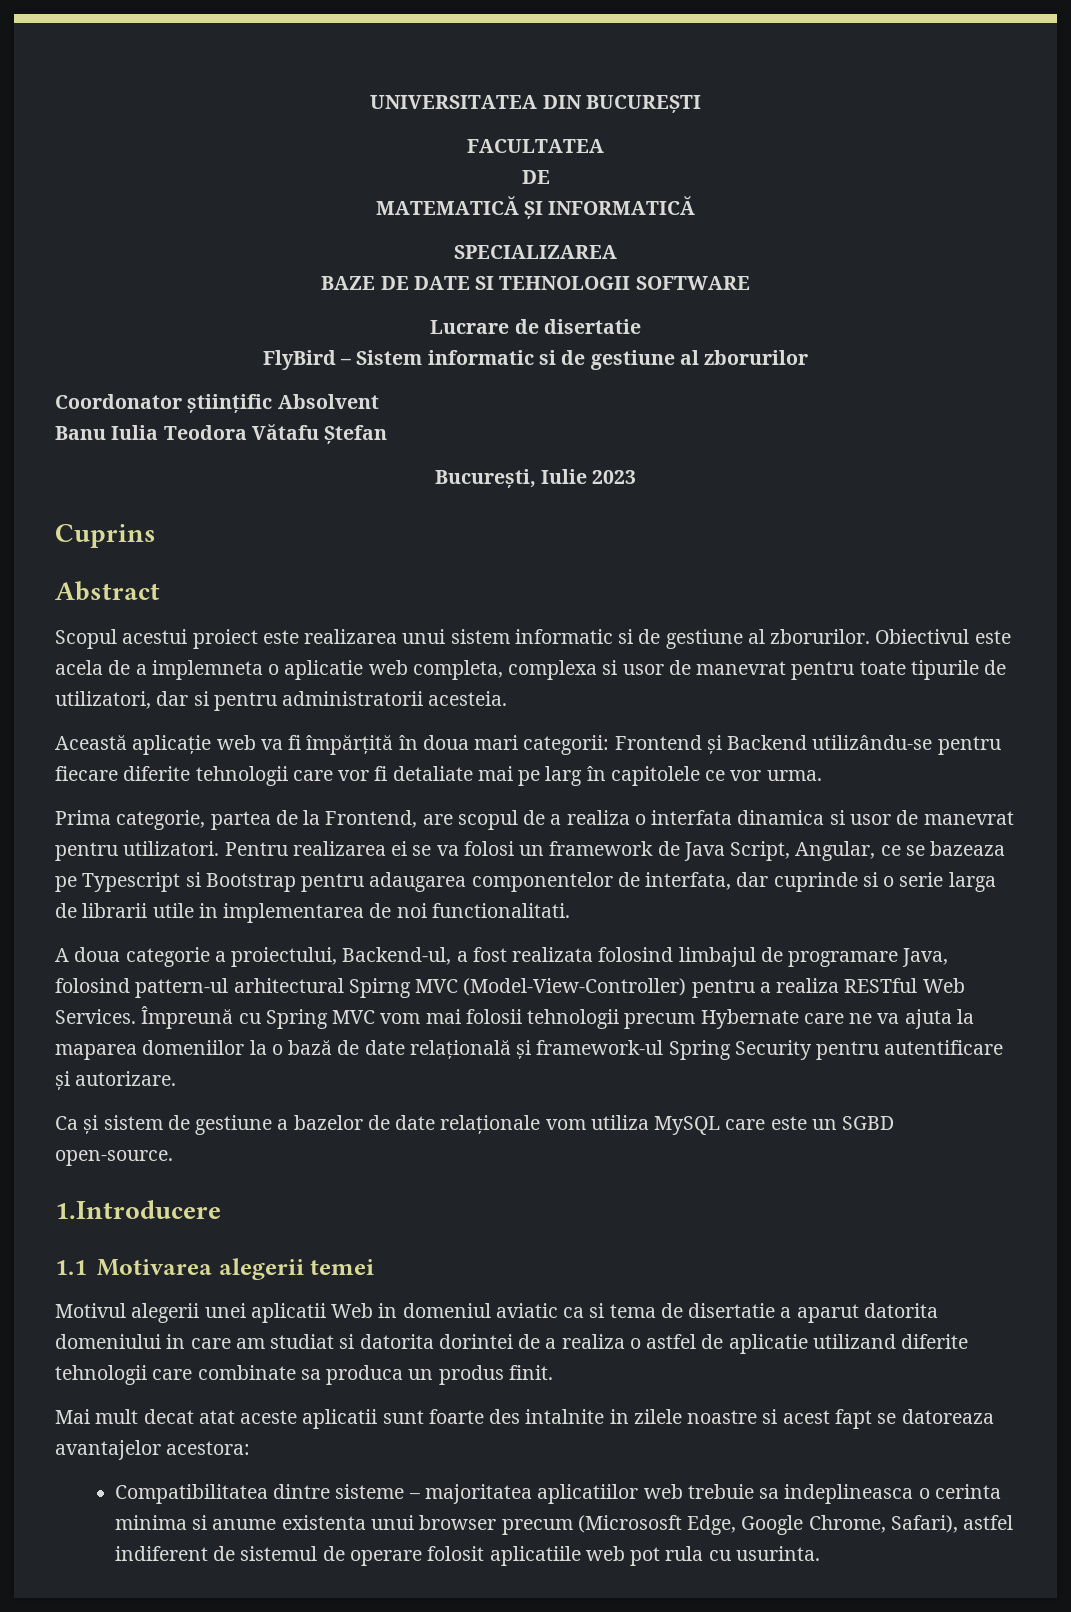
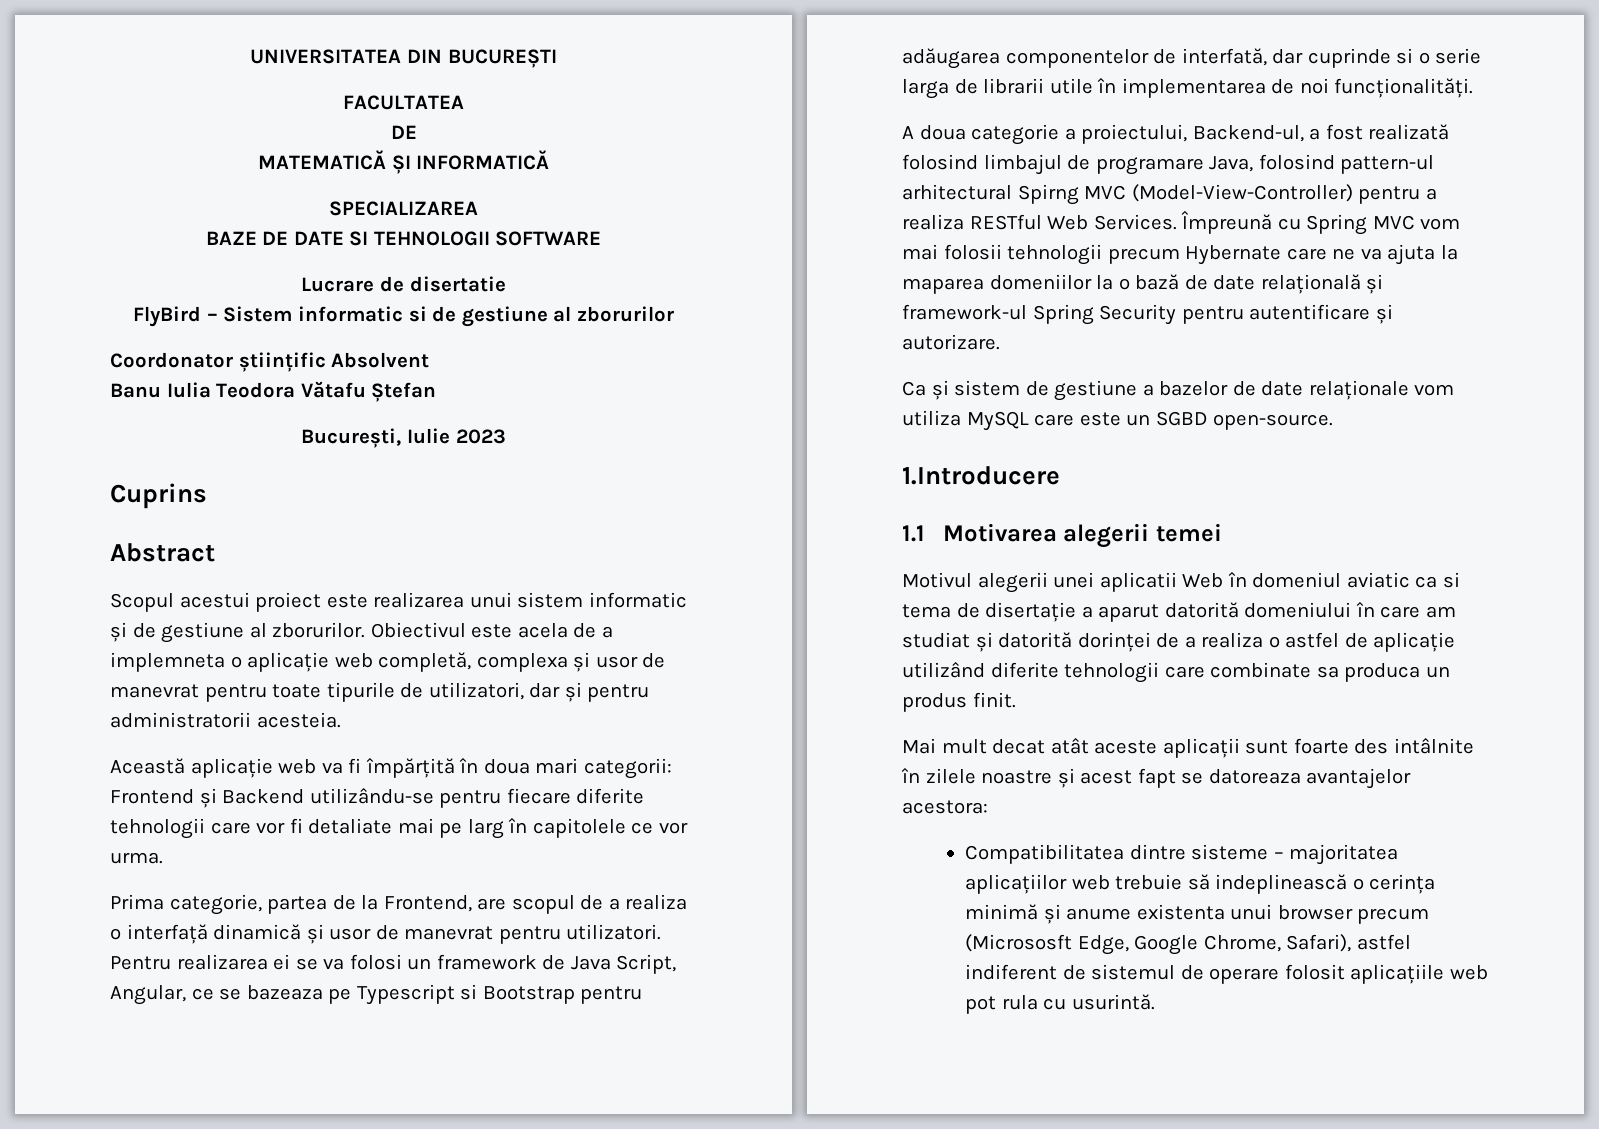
[618,629,634,644] si -> [110,622,127,642] și
[284,660,618,680] aplicatie web completa, complexa si -> [247,652,591,672] aplicație web completă, complexa și
[193,691,209,706] si -> [564,682,582,702] și
[651,810,845,825] interfata dinamica si -> [126,924,324,944] interfață dinamică și
[369,872,467,892] adaugarea -> [902,48,1000,69] adăugarea
[645,872,732,890] interfata, -> [1181,48,1267,66] interfată,
[198,903,218,918] in -> [1097,77,1117,93] în
[431,903,570,918] functionalitati. -> [1334,78,1474,98] funcționalități.
[512,947,594,962] realizata -> [1368,124,1450,140] realizată
[378,1303,398,1318] in -> [1227,571,1247,587] în
[688,1303,776,1318] disertatie -> [985,602,1077,622] disertație
[863,1303,938,1318] [55,1334,513,1349] datorita domeniului in care am studiat si datorita dorintei -> [1164,601,1456,618] [902,632,1151,652] datorită domeniului în care am studiat și datorită dorinței
[728,1334,896,1354] aplicatie utilizand -> [1373,632,1456,652] [902,661,985,678] aplicație utilizând
[198,1409,378,1429] atat aceste aplicatii -> [1050,737,1240,758] atât aceste aplicații
[525,1409,629,1424] intalnite in -> [1393,737,1474,754] [901,767,920,783] intâlnite în
[762,1409,778,1424] si -> [1057,768,1075,788] și
[537,1484,639,1504] aplicatiilor -> [965,874,1068,894] aplicațiilor
[759,1484,1001,1504] [114,1515,208,1530] sa indeplineasca o cerinta minima si -> [1187,874,1436,894] [965,904,1061,924] să indeplinească o cerința minimă și
[489,1546,581,1566] aplicatiile -> [1350,964,1445,984] aplicațiile
[735,1546,820,1561] usurinta. -> [1071,994,1155,1010] usurintă.

